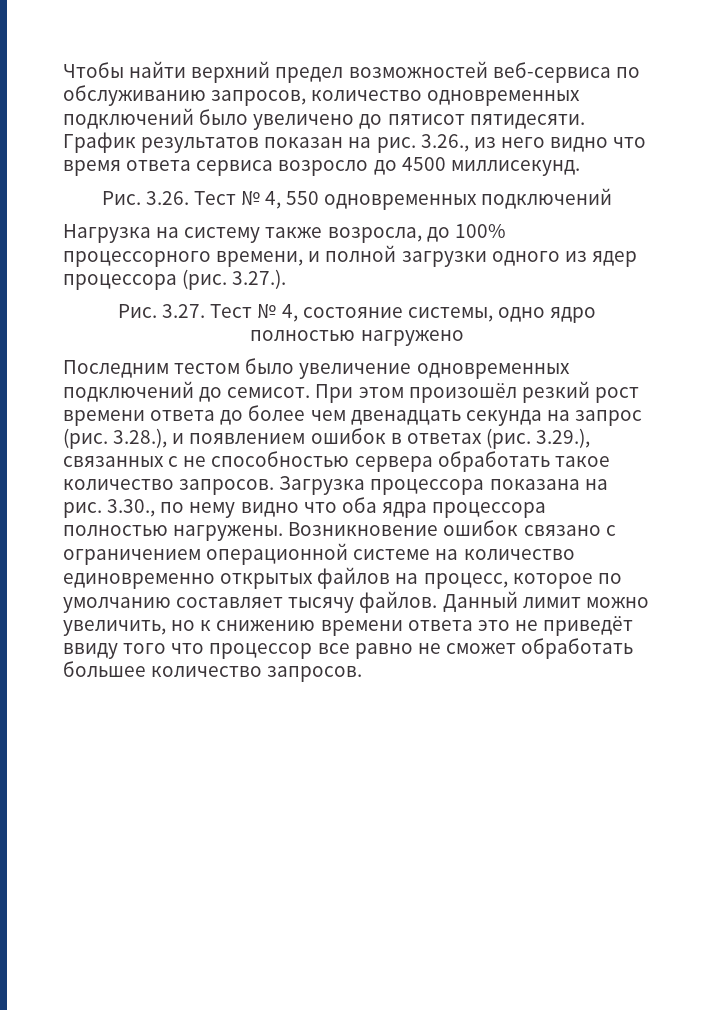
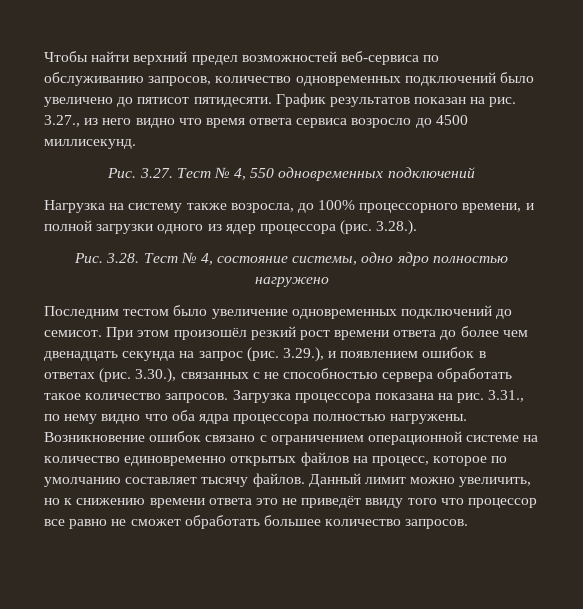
[420,134,469,152] 3.26., -> [44,115,80,127] 3.27.,
[145,191,189,205] 3.26. -> [139,168,173,178] 3.27.
[232,269,287,289] [117,304,206,318] 3.27.). // Рис. 3.27. -> [376,220,418,235] [74,253,140,263] 3.28.). // Рис. 3.28.
[113,428,168,448] 3.28.), -> [282,347,324,362] 3.29.),
[536,428,591,448] 3.29.), -> [135,368,177,383] 3.30.),
[107,499,156,517] 3.30., -> [488,390,525,402] 3.31.,

